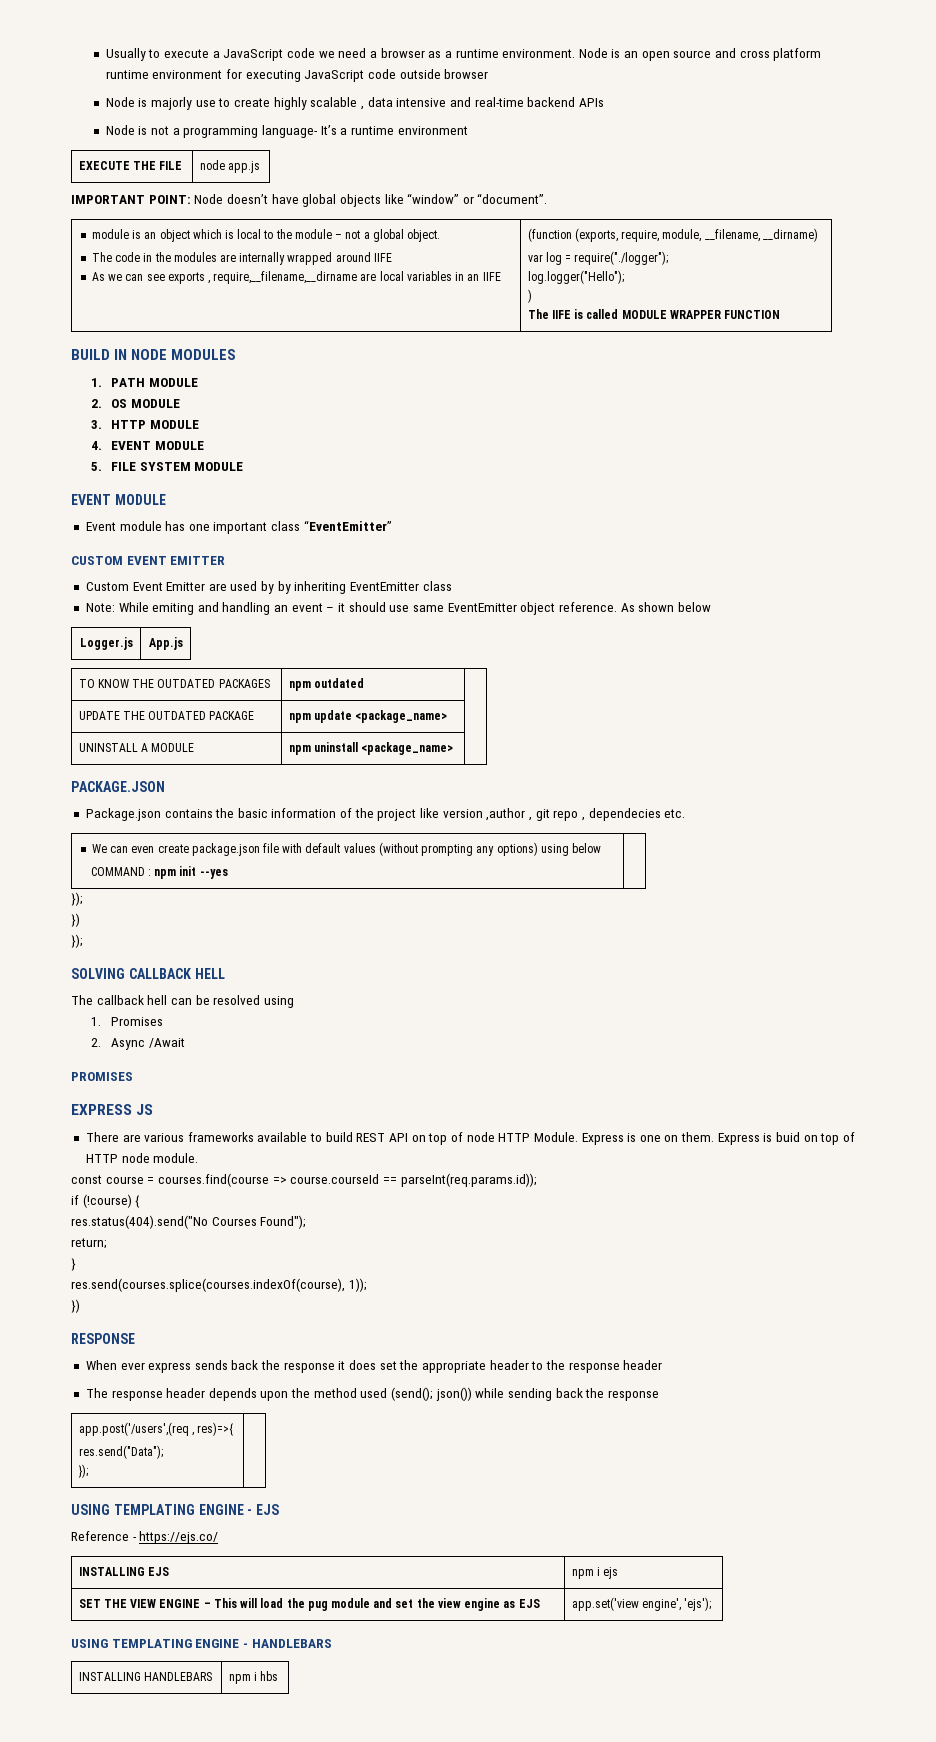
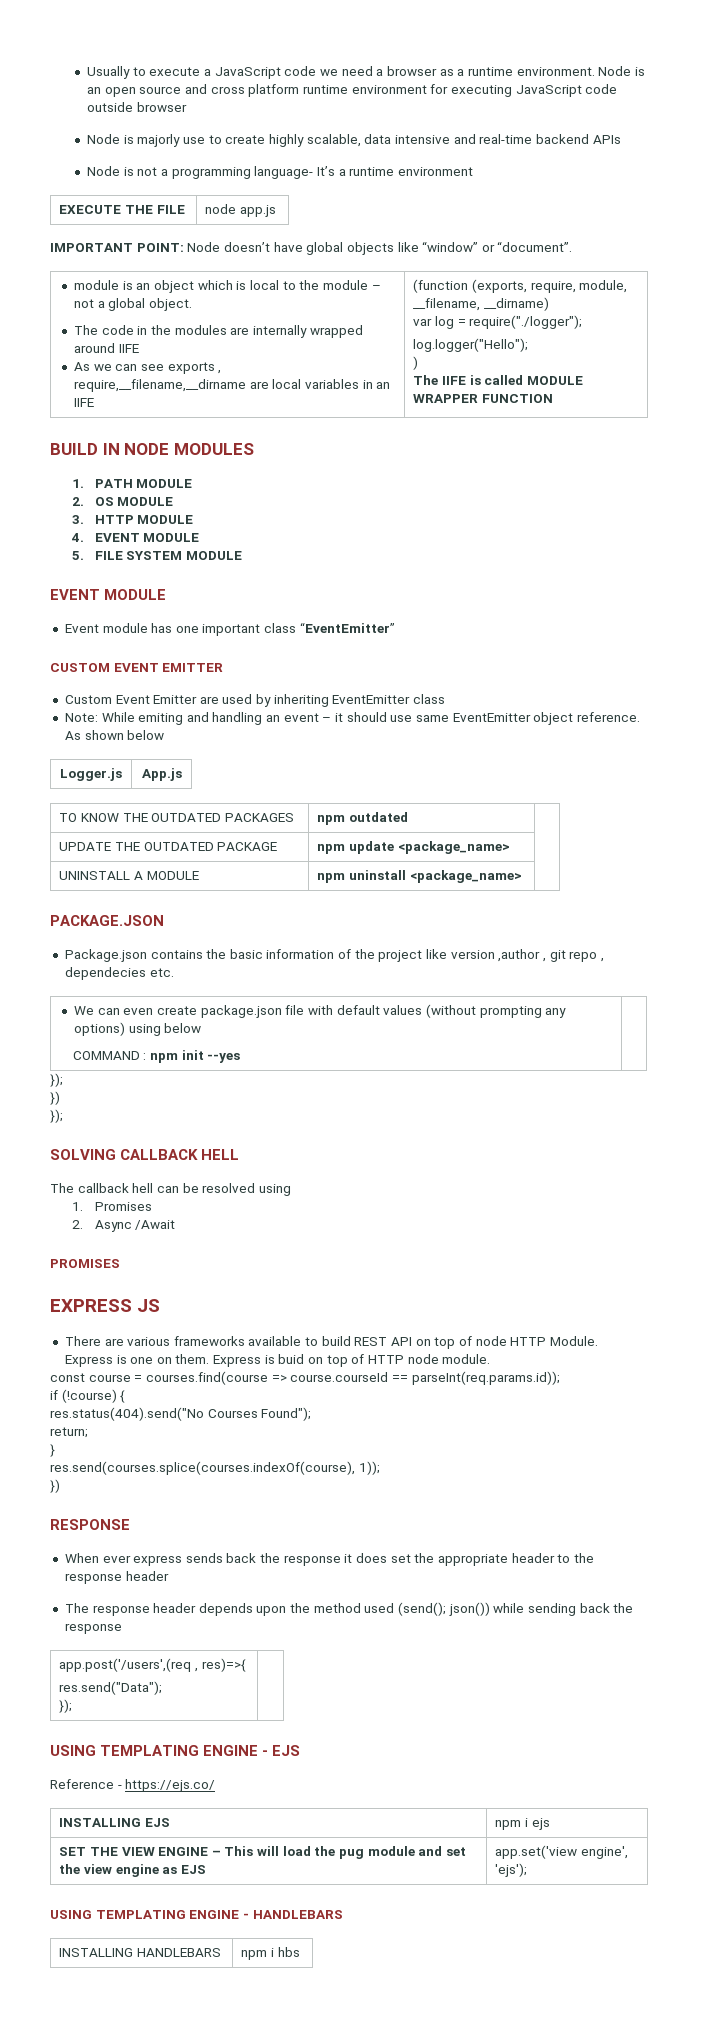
[310,97,364,110] scalable , -> [306,134,361,147] scalable,
[277,581,291,594] by -> (272, 700) none

